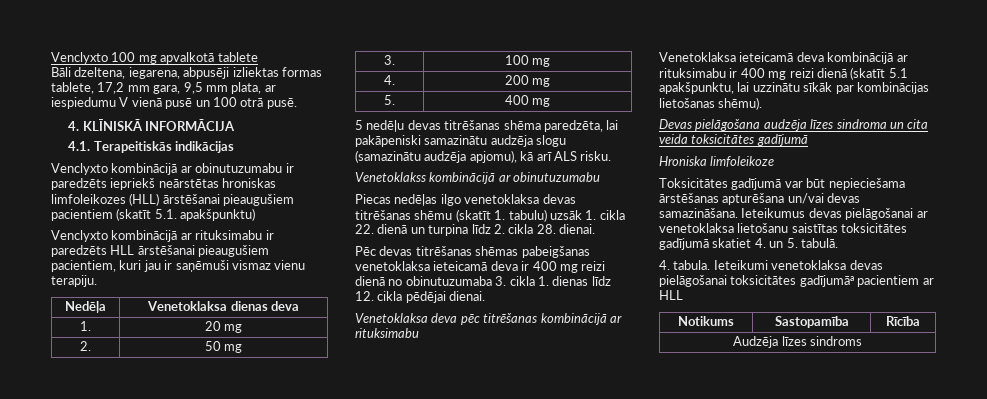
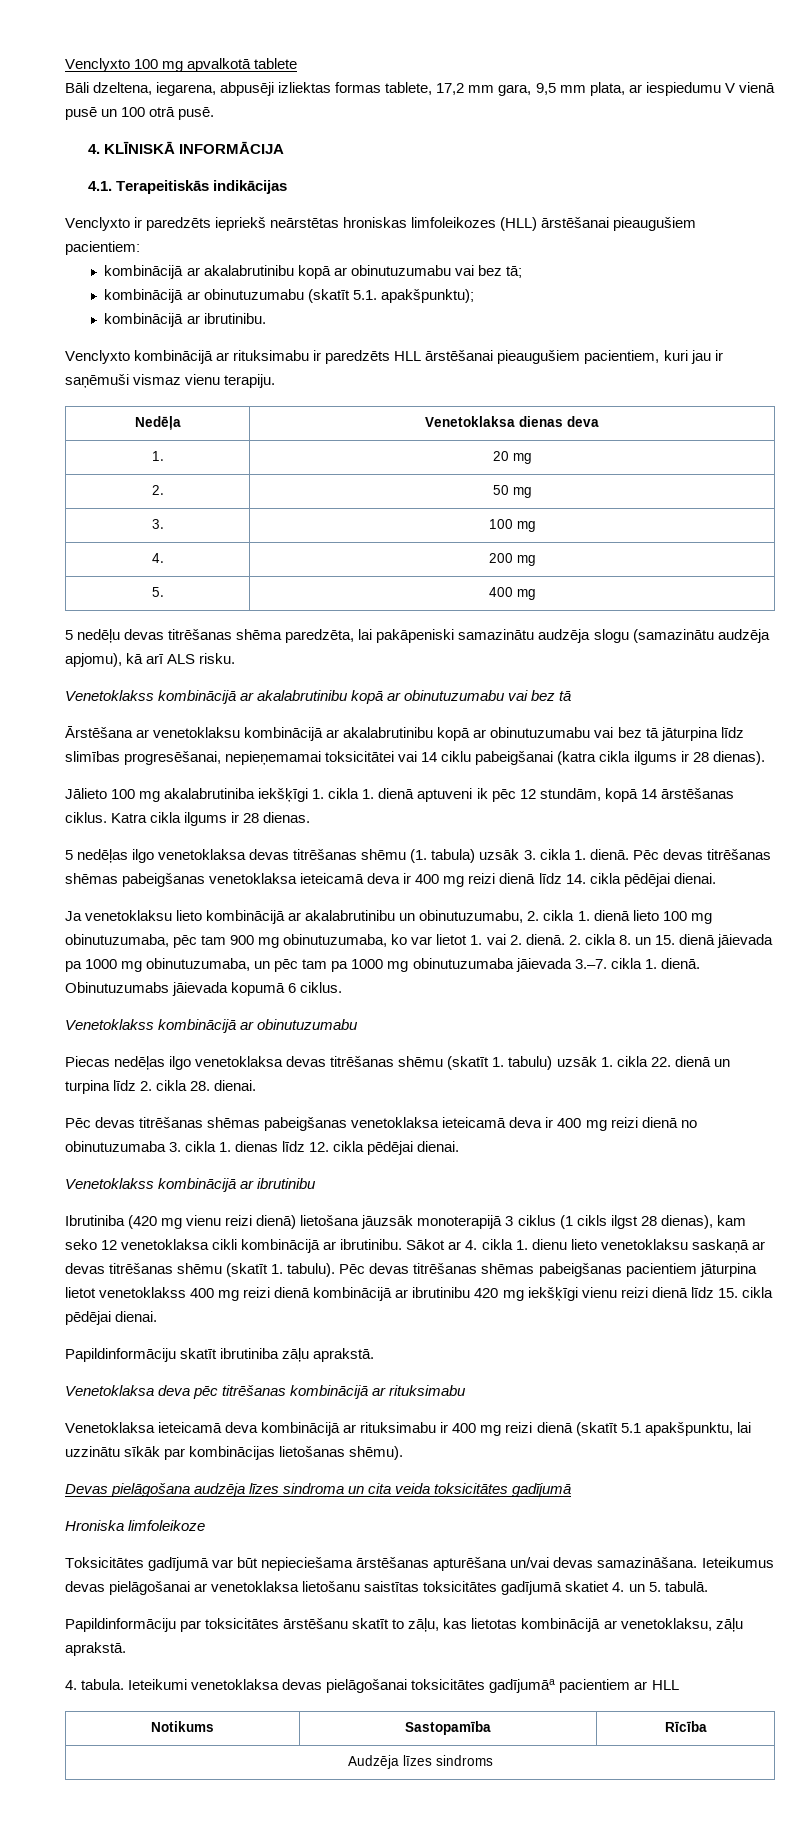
[111,163,283,175] kombinācijā ar obinutuzumabu -> (130, 224) none
[51,208,256,221] pacientiem (skatīt 5.1. apakšpunktu) -> [65,241,140,255] [104,265,522,279] [104,289,474,303] [104,313,266,327] pacientiem: // kombinācijā ar akalabrutinibu kopā ar obinutuzumabu vai bez tā; // kombinācijā ar obinutuzumabu (skatīt 5.1. apakšpunktu); // kombinācijā ar ibrutinibu.
(612, 156) none -> [65,690,572,704] [65,726,744,741] [65,751,765,765] [65,788,734,802] [65,812,311,826] [65,849,771,863] [65,873,716,887] [65,910,712,924] [65,934,773,948] [65,958,700,972] [65,982,343,996] // Venetoklakss kombinācijā ar akalabrutinibu kopā ar obinutuzumabu vai bez tā // Ārstēšana ar venetoklaksu kombinācijā ar akalabrutinibu kopā ar obinutuzumabu vai bez tā jāturpina līdz slimības progresēšanai, nepieņemamai toksicitātei vai 14 ciklu pabeigšanai (katra cikla ilgums ir 28 dienas). // Jālieto 100 mg akalabrutiniba iekšķīgi 1. cikla 1. dienā aptuveni ik pēc 12 stundām, kopā 14 ārstēšanas ciklus. Katra cikla ilgums ir 28 dienas. // 5 nedēļas ilgo venetoklaksa devas titrēšanas shēmu (1. tabula) uzsāk 3. cikla 1. dienā. Pēc devas titrēšanas shēmas pabeigšanas venetoklaksa ieteicamā deva ir 400 mg reizi dienā līdz 14. cikla pēdējai dienai. // Ja venetoklaksu lieto kombinācijā ar akalabrutinibu un obinutuzumabu, 2. cikla 1. dienā lieto 100 mg obinutuzumaba, pēc tam 900 mg obinutuzumaba, ko var lietot 1. vai 2. dienā. 2. cikla 8. un 15. dienā jāievada pa 1000 mg obinutuzumaba, un pēc tam pa 1000 mg obinutuzumaba jāievada 3.–7. cikla 1. dienā. Obinutuzumabs jāievada kopumā 6 ciklus.
(486, 296) none -> [65,1178,317,1192] [65,1215,746,1229] [65,1239,765,1253] [65,1263,757,1277] [65,1287,773,1301] [65,1311,158,1325] [65,1348,375,1362] // Venetoklakss kombinācijā ar ibrutinibu // Ibrutiniba (420 mg vienu reizi dienā) lietošana jāuzsāk monoterapijā 3 ciklus (1 cikls ilgst 28 dienas), kam seko 12 venetoklaksa cikli kombinācijā ar ibrutinibu. Sākot ar 4. cikla 1. dienu lieto venetoklaksu saskaņā ar devas titrēšanas shēmu (skatīt 1. tabulu). Pēc devas titrēšanas shēmas pabeigšanas pacientiem jāturpina lietot venetoklakss 400 mg reizi dienā kombinācijā ar ibrutinibu 420 mg iekšķīgi vienu reizi dienā līdz 15. cikla pēdējai dienai. // Papildinformāciju skatīt ibrutiniba zāļu aprakstā.
(838, 243) none -> [65,1618,743,1632] [65,1642,126,1656] // Papildinformāciju par toksicitātes ārstēšanu skatīt to zāļu, kas lietotas kombinācijā ar venetoklaksu, zāļu aprakstā.

